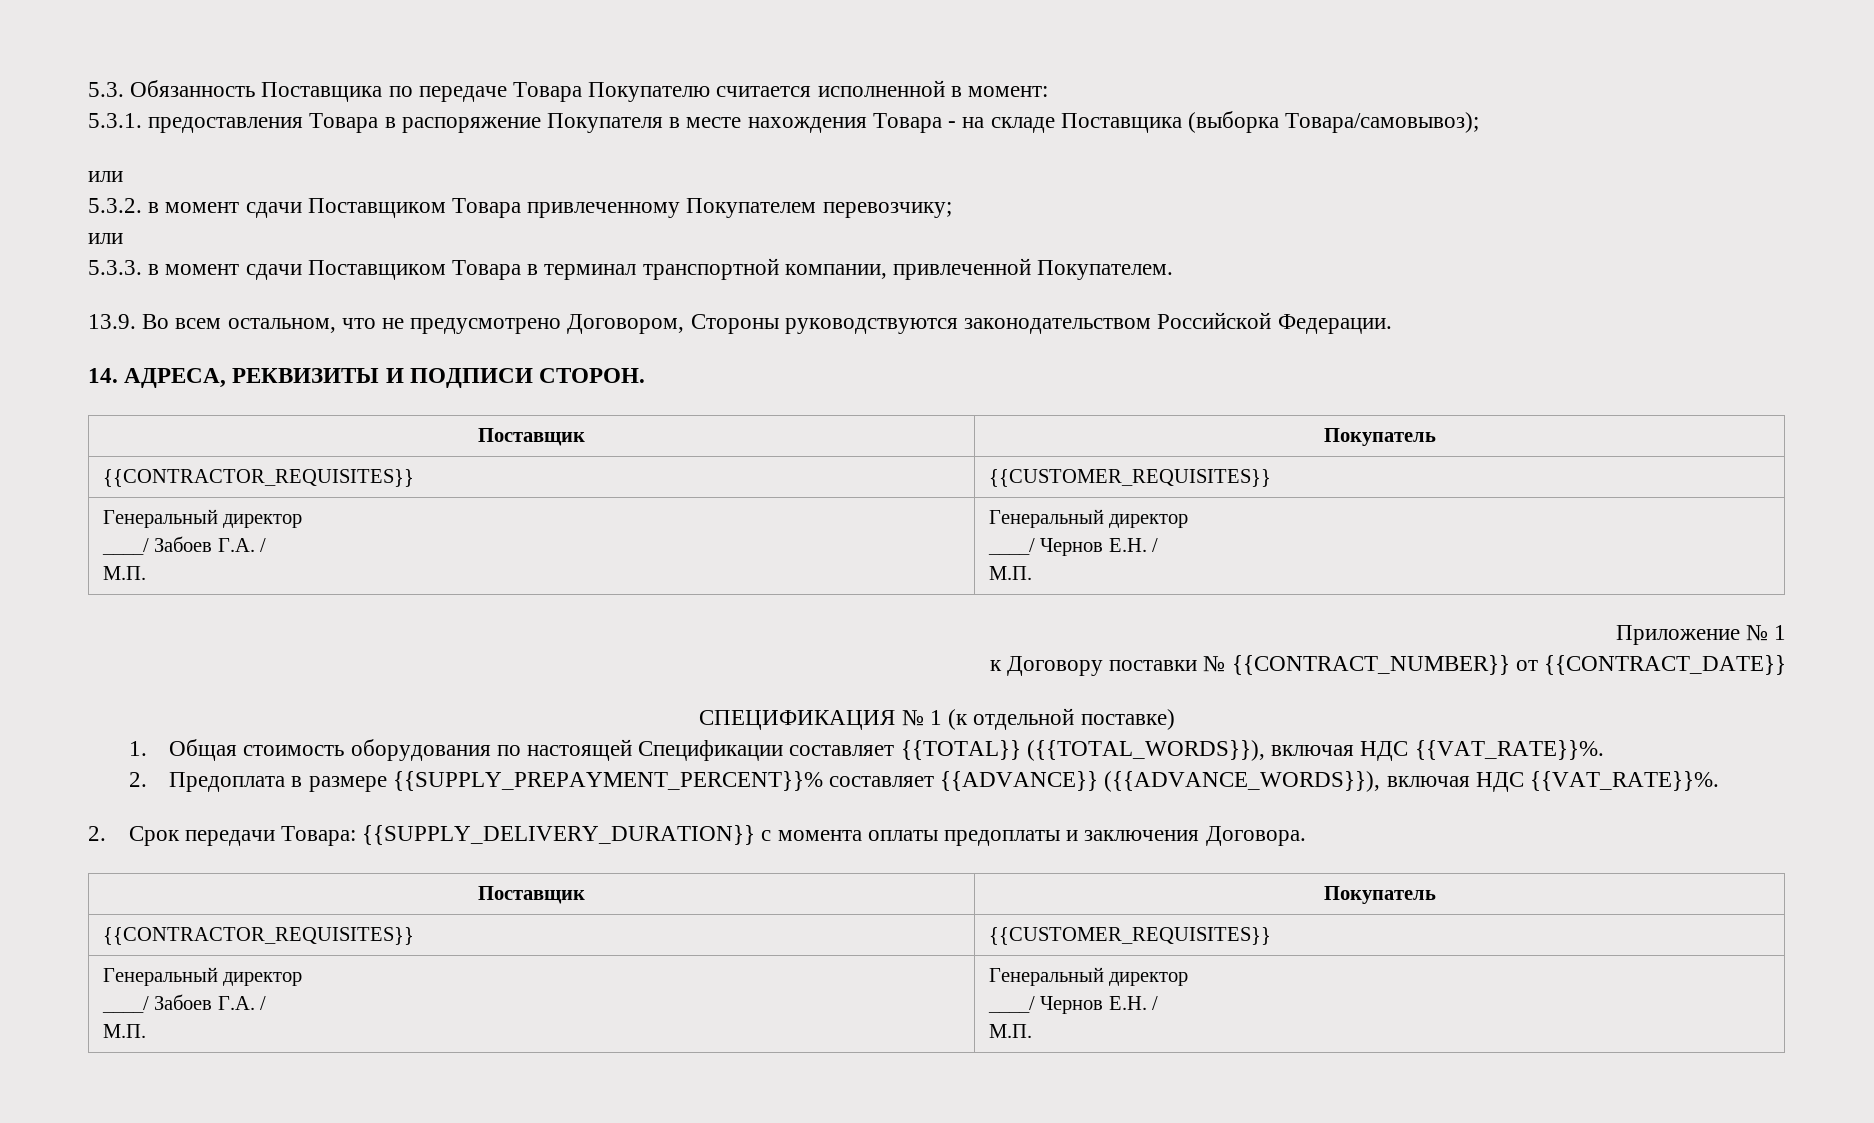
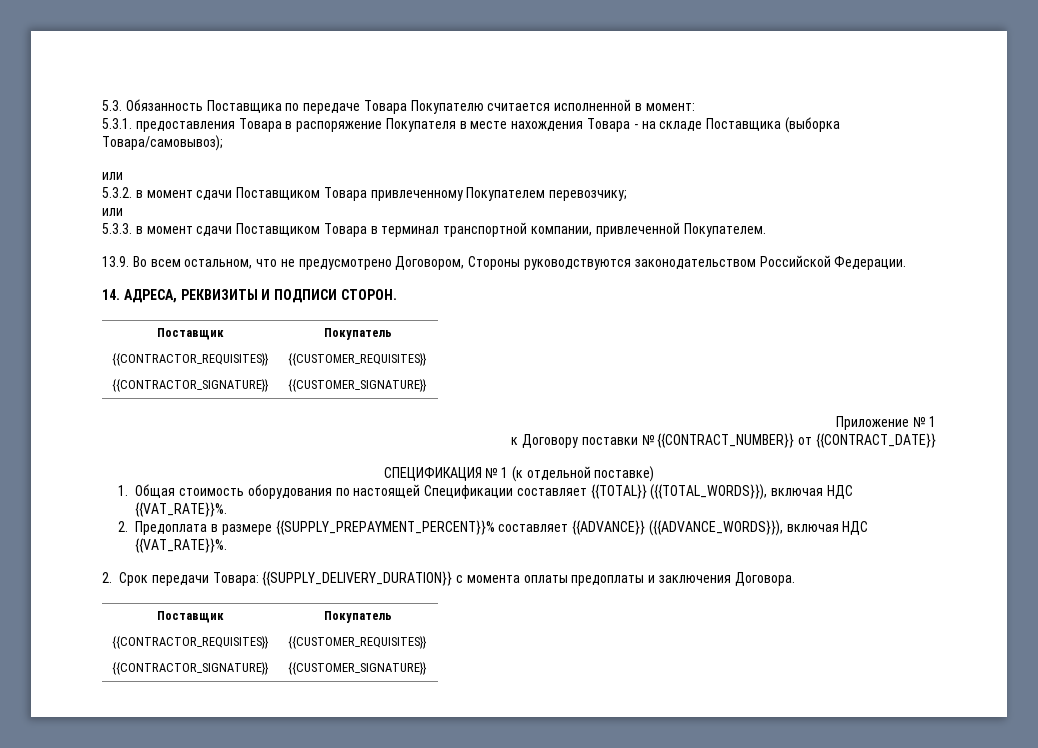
[102,509,303,528] [101,536,267,555] [102,566,146,580] [988,509,1189,528] [987,538,1159,556] [988,566,1032,580] Генеральный директор // ____/ Забоев Г.А. / // М.П. | Генеральный директор // ____/ Чернов Е.Н. / // М.П. -> [111,379,269,392] [287,379,427,392] {{CONTRACTOR_SIGNATURE}} | {{CUSTOMER_SIGNATURE}}
[102,967,303,986] [101,994,267,1013] [102,1024,146,1038] [988,967,1189,986] [987,996,1159,1014] [988,1024,1032,1038] Генеральный директор // ____/ Забоев Г.А. / // М.П. | Генеральный директор // ____/ Чернов Е.Н. / // М.П. -> [111,662,269,675] [287,662,427,675] {{CONTRACTOR_SIGNATURE}} | {{CUSTOMER_SIGNATURE}}

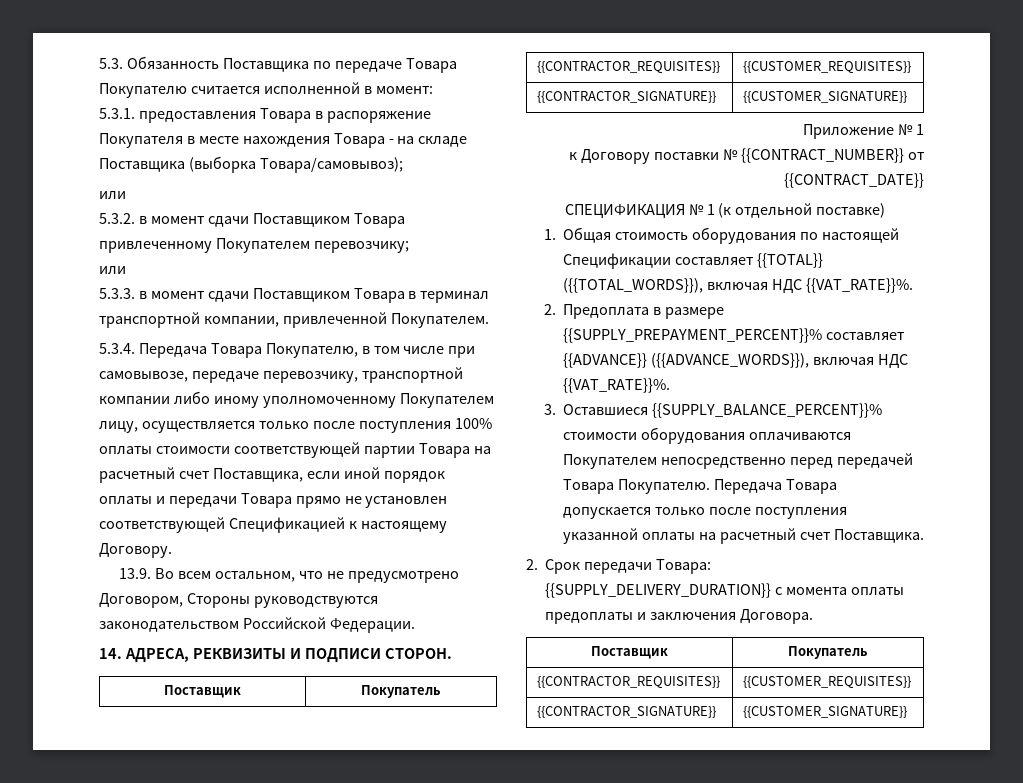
(766, 230) none -> [99,343,476,358] [99,367,463,383] [99,391,494,408] [99,418,492,433] [99,442,491,458] [99,467,445,483] [99,493,448,508] [99,517,447,533] [99,543,172,558] // 5.3.4. Передача Товара Покупателю, в том числе при самовывозе, передаче перевозчику, транспортной компании либо иному уполномоченному Покупателем лицу, осуществляется только после поступления 100% оплаты стоимости соответствующей партии Товара на расчетный счет Поставщика, если иной порядок оплаты и передачи Товара прямо не установлен соответствующей Спецификацией к настоящему Договору.
(228, 545) none -> [544,403,883,418] [563,427,852,444] [563,453,914,469] [563,479,838,494] [563,507,848,519] [563,528,924,544] // 3. Оставшиеся {{SUPPLY_BALANCE_PERCENT}}% стоимости оборудования оплачиваются Покупателем непосредственно перед передачей Товара Покупателю. Передача Товара допускается только после поступления указанной оплаты на расчетный счет Поставщика.

